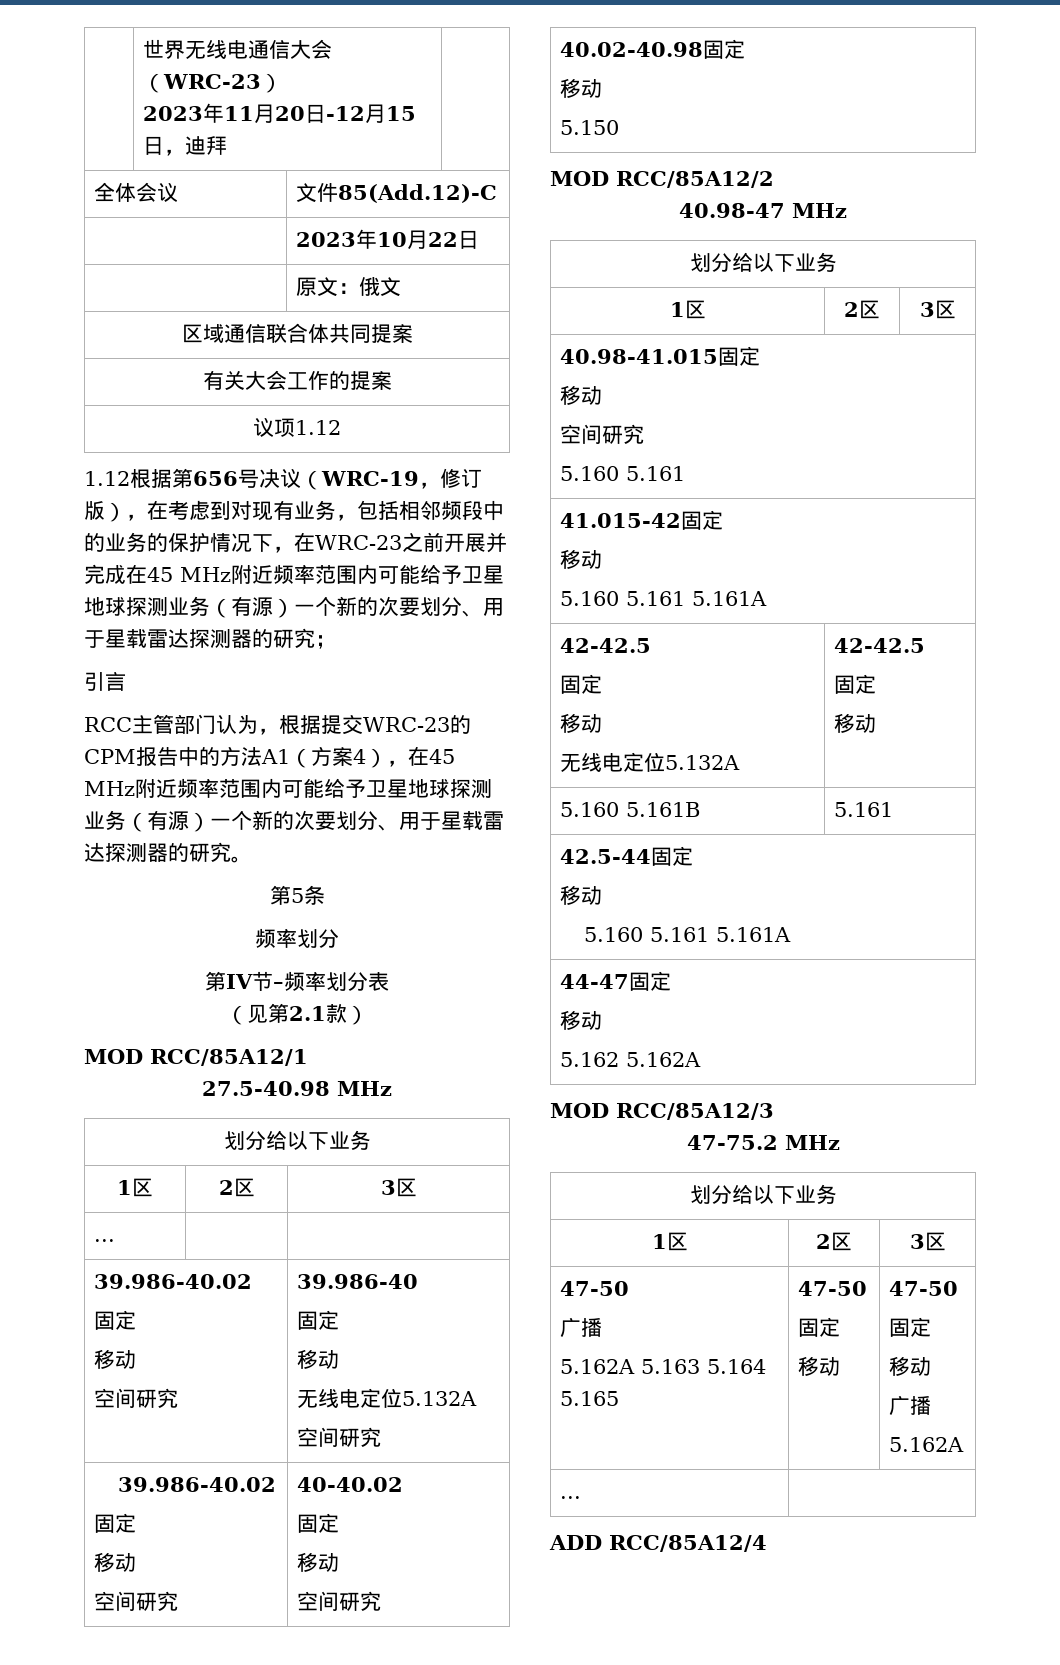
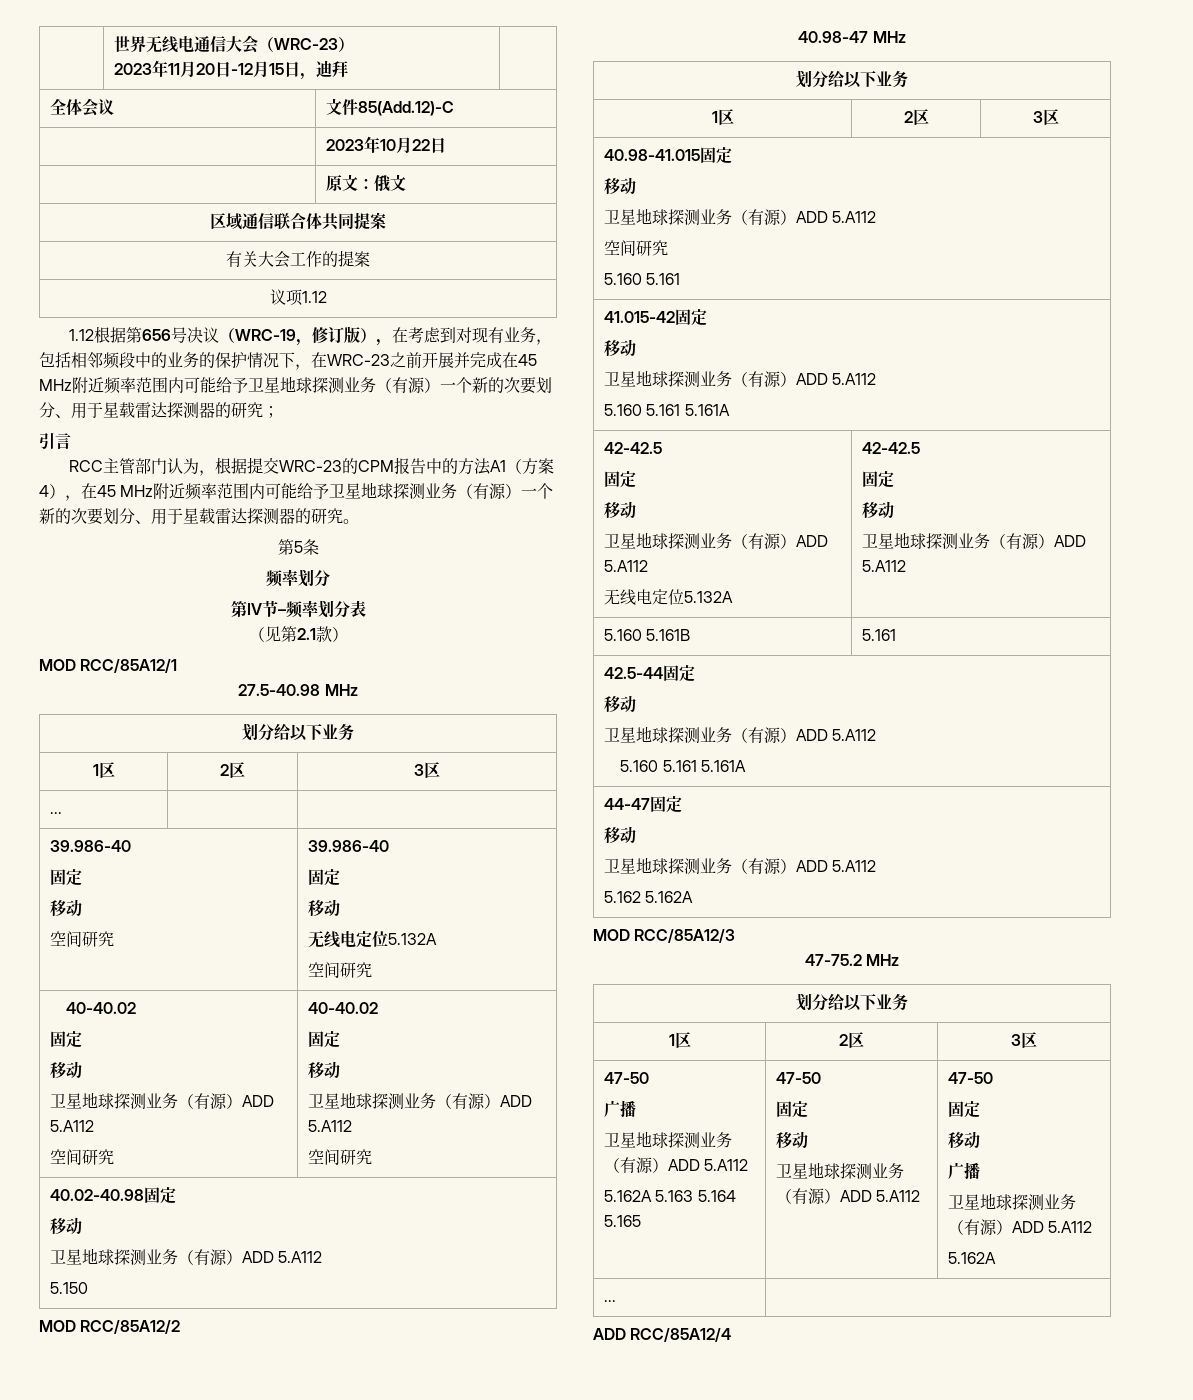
[94,1274,253,1289] 39.986-40.02 -> [49,840,131,852] 39.986-40
[117,1477,276,1492] [94,1513,137,1533] [94,1552,137,1572] 39.986-40.02 // 固定 // 移动 -> [66,1002,137,1014] [49,1031,82,1048] [49,1061,82,1079] [49,1092,274,1109] [49,1120,94,1132] 40-40.02 // 固定 // 移动 // 卫星地球探测业务（有源）ADD 5.A112
(340, 1562) none -> [307,1092,532,1109] [307,1120,352,1132] // 卫星地球探测业务（有源）ADD 5.A112
(603, 88) none -> [49,1248,323,1265] // 卫星地球探测业务（有源）ADD 5.A112
(603, 395) none -> [603,208,877,225] // 卫星地球探测业务（有源）ADD 5.A112
(603, 559) none -> [603,370,877,387] // 卫星地球探测业务（有源）ADD 5.A112
(603, 723) none -> [603,532,828,549] [603,560,648,572] // 卫星地球探测业务（有源）ADD 5.A112
(877, 723) none -> [861,532,1086,549] [861,560,906,572] // 卫星地球探测业务（有源）ADD 5.A112
(603, 895) none -> [603,726,877,743] // 卫星地球探测业务（有源）ADD 5.A112
(603, 1020) none -> [603,857,877,874] // 卫星地球探测业务（有源）ADD 5.A112
(603, 1327) none -> [603,1131,732,1148] [603,1157,749,1173] // 卫星地球探测业务（有源）ADD 5.A112
[889,1281,959,1296] [889,1317,932,1337] [889,1356,932,1376] [889,1395,932,1415] | 47-50 // 固定 // 移动 // 广播 -> [775,1162,904,1179] [775,1188,921,1204] [947,1072,993,1084] [947,1101,980,1118] [947,1131,980,1149] [947,1162,980,1180] [947,1193,1076,1210] [947,1219,1093,1235] // 卫星地球探测业务（有源）ADD 5.A112 | 47-50 // 固定 // 移动 // 广播 // 卫星地球探测业务（有源）ADD 5.A112

